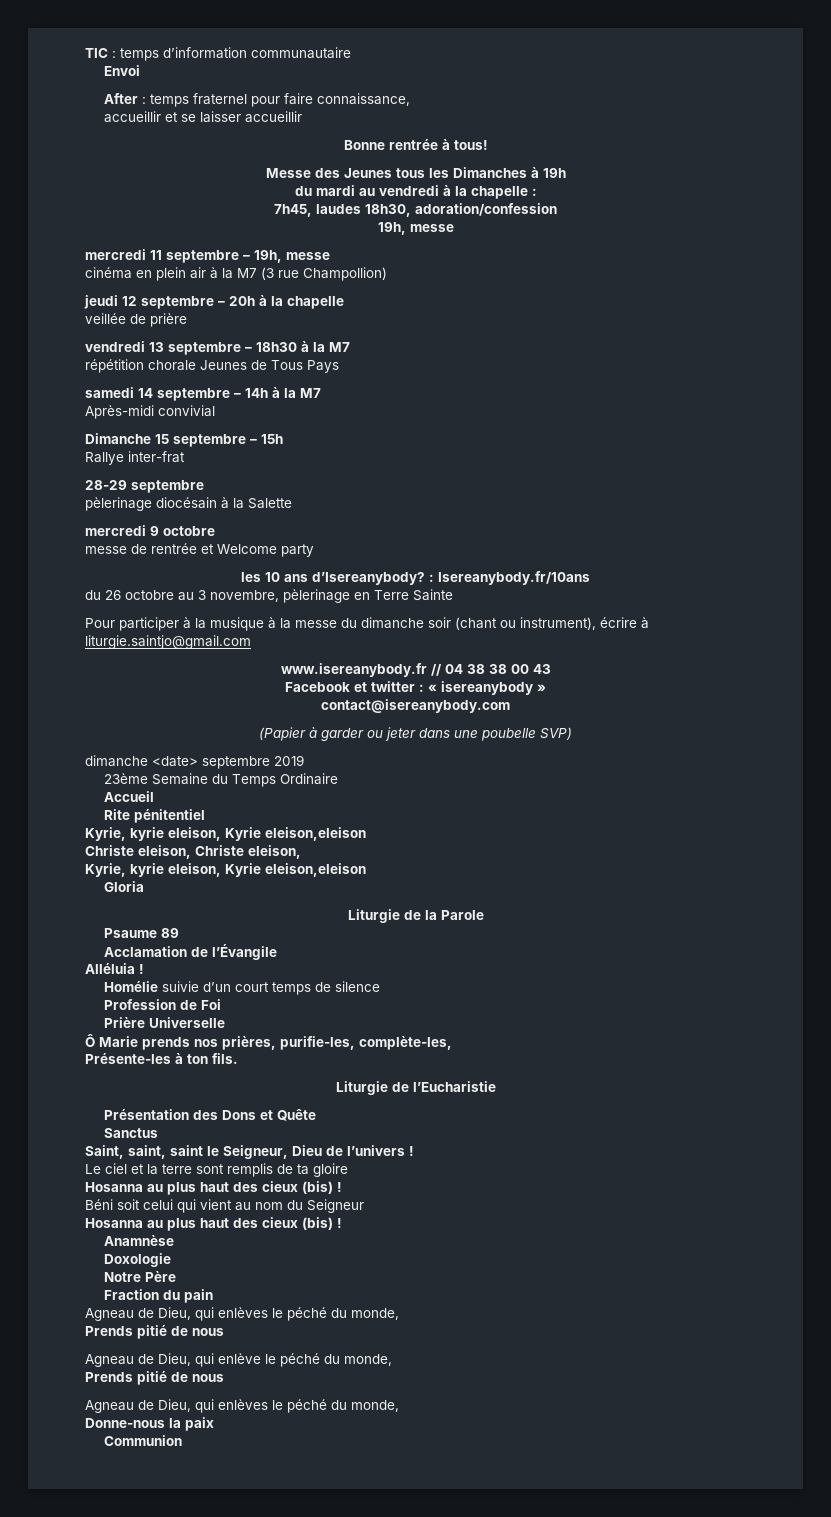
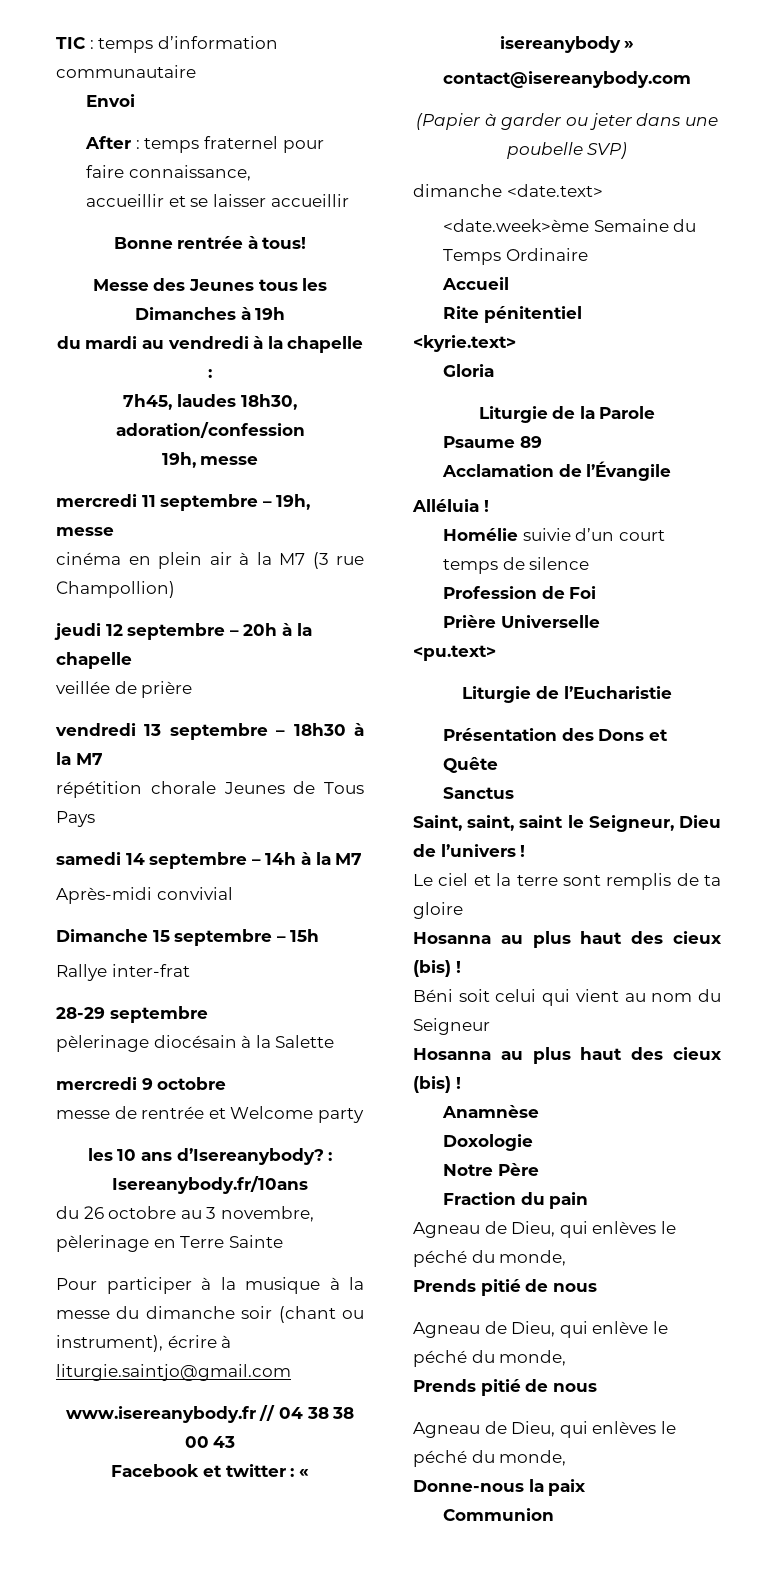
[152,755,304,769] [104,773,149,784] <date> septembre 2019 // 23ème -> [506,184,603,197] [443,219,590,232] <date.text> // <date.week>ème
[85,827,366,841] [85,845,301,859] [85,863,366,877] Kyrie, kyrie eleison, Kyrie eleison,eleison // Christe eleison, Christe eleison, // Kyrie, kyrie eleison, Kyrie eleison,eleison -> [413,335,516,352] <kyrie.text>
[85,1034,452,1050] [85,1053,238,1064] Ô Marie prends nos prières, purifie-les, complète-les, // Présente-les à ton fils. -> [413,645,496,661] <pu.text>

